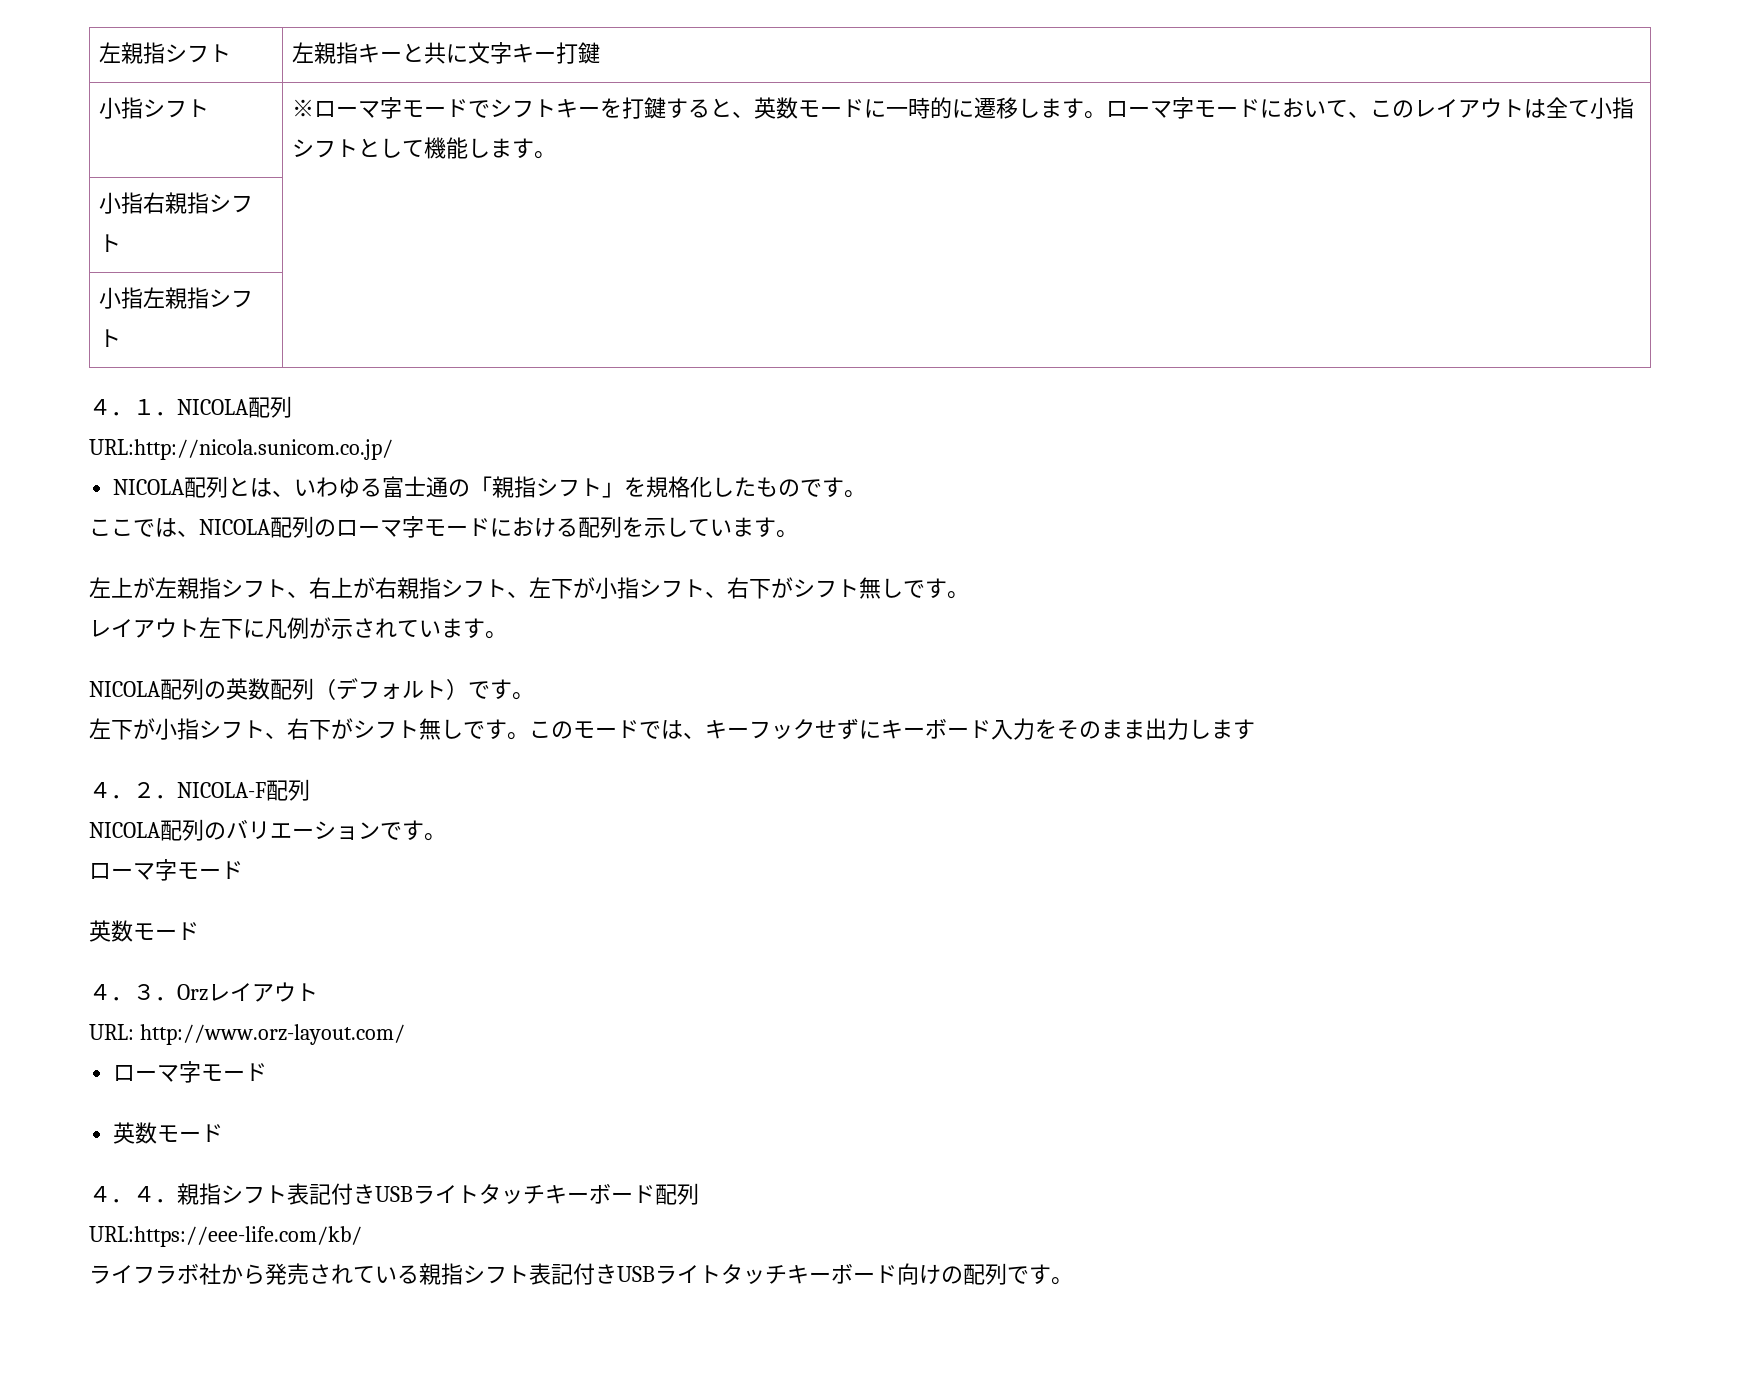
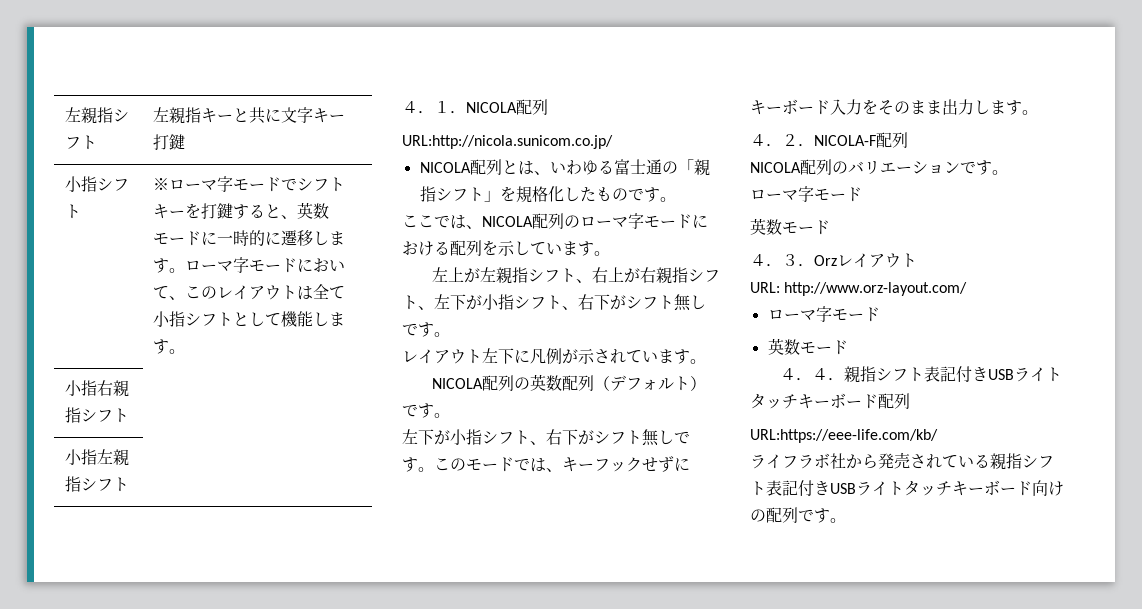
(1255, 729) none -> [1022,110,1038,115] 。

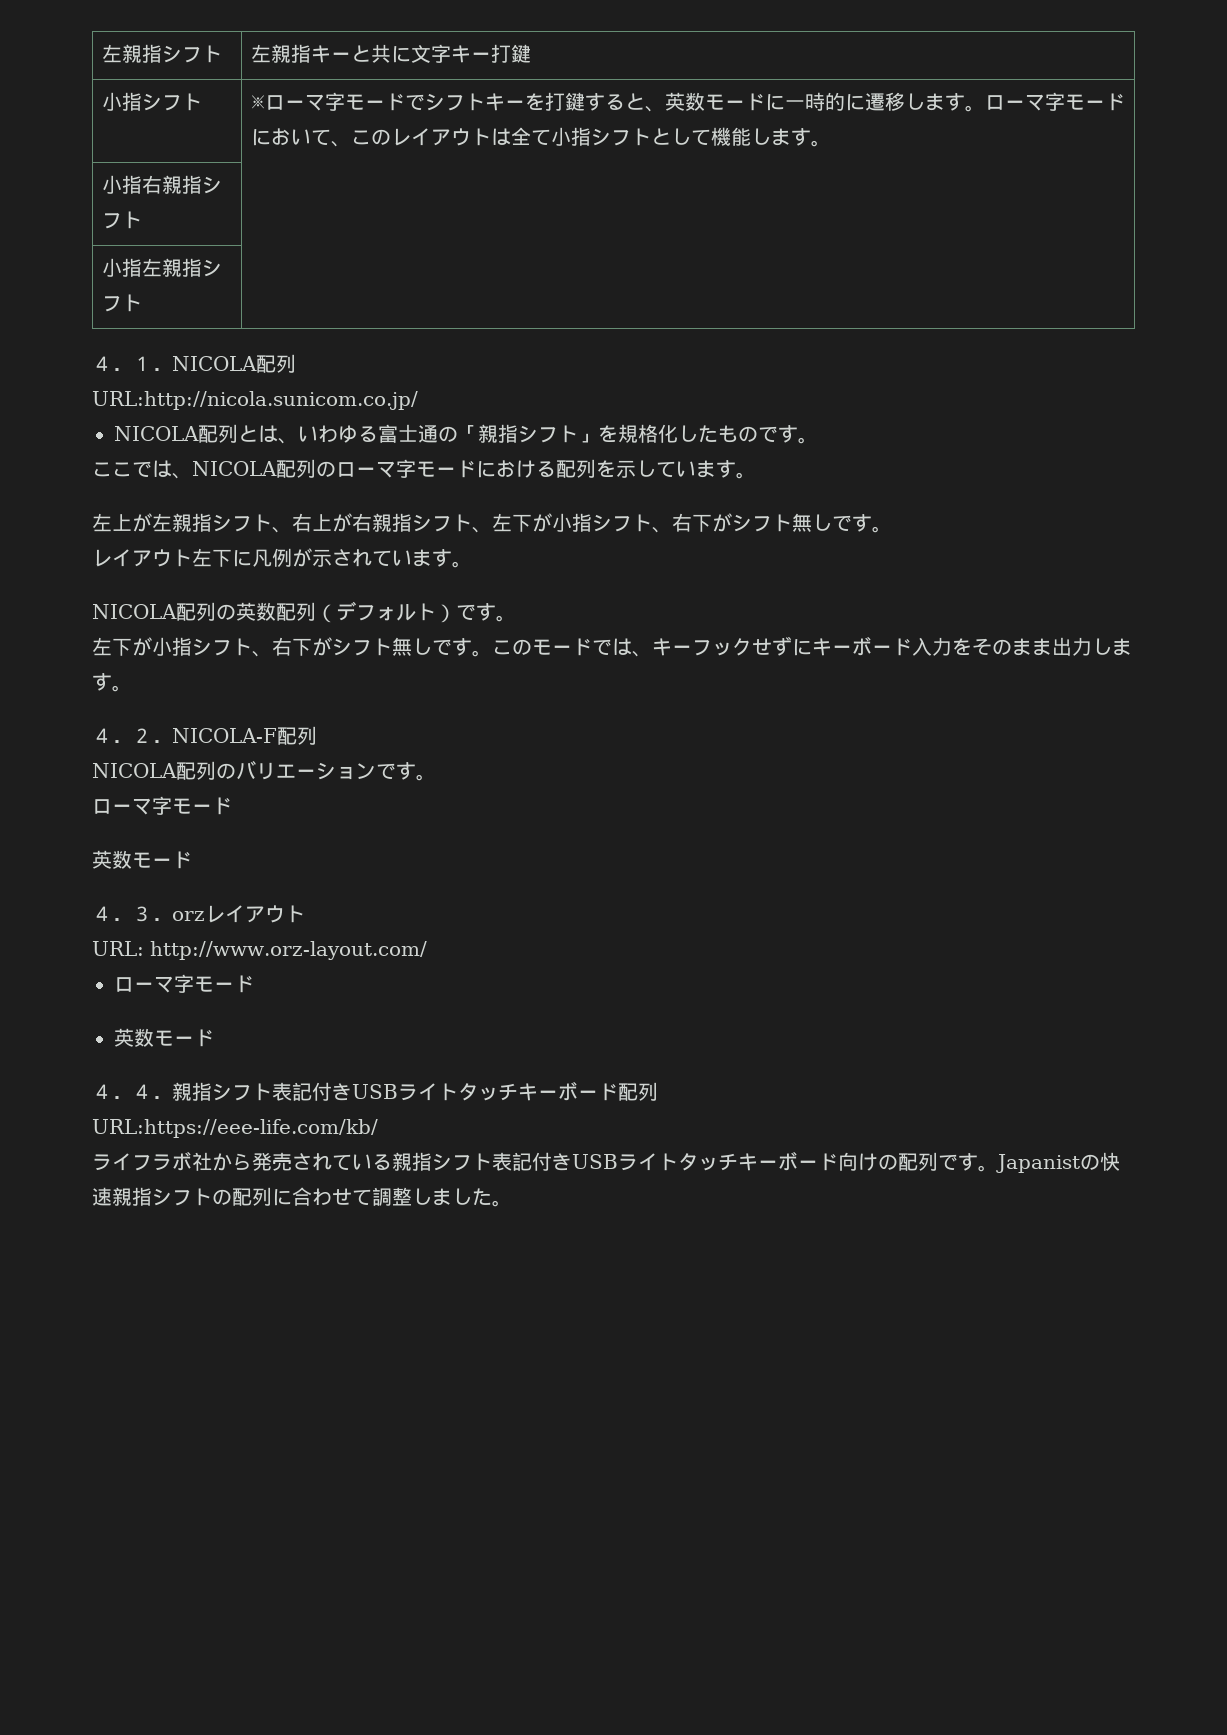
[814,255,837,266] Orz -> [172,911,205,921] orz
(846, 520) none -> [996,1152,1120,1173] [92,1187,512,1207] Japanistの快速親指シフトの配列に合わせて調整しました。

